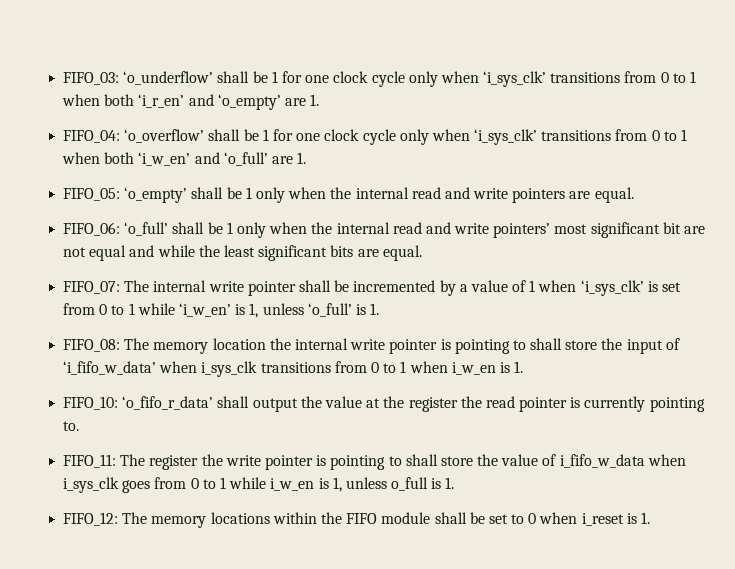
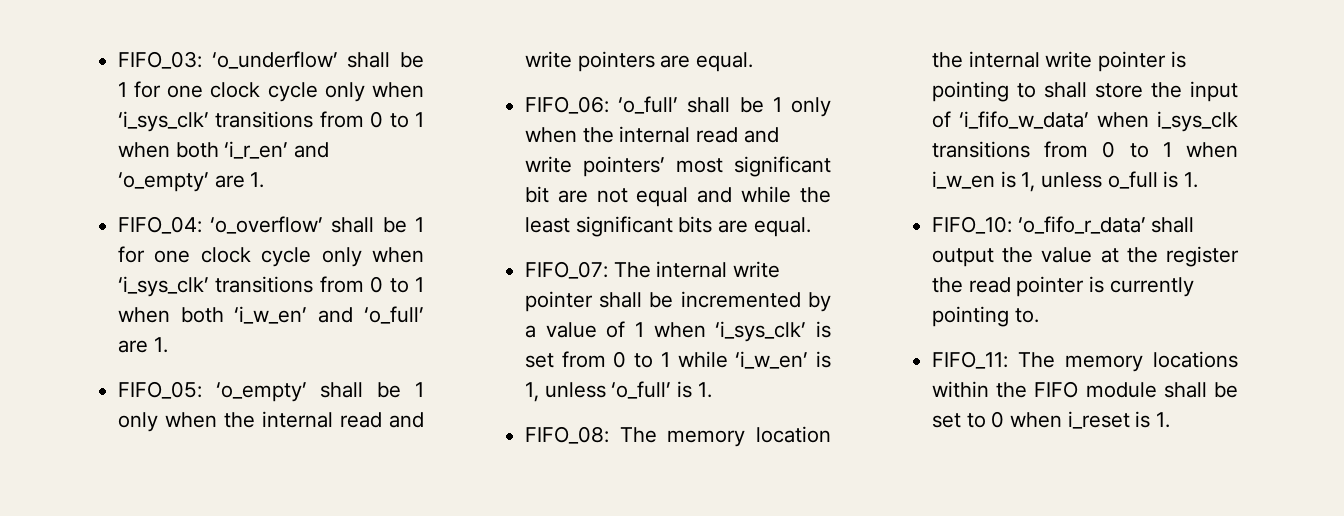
(510, 367) none -> [1021,171,1179,192] 1, unless o_full is
[149,454,686,470] [63,477,455,493] [63,512,148,526] register the write pointer is pointing to shall store the value of i_fifo_w_data when i_sys_clk goes from 0 to 1 while i_w_en is 1, unless o_full is 1. // FIFO_12: The -> (1055, 360) none

